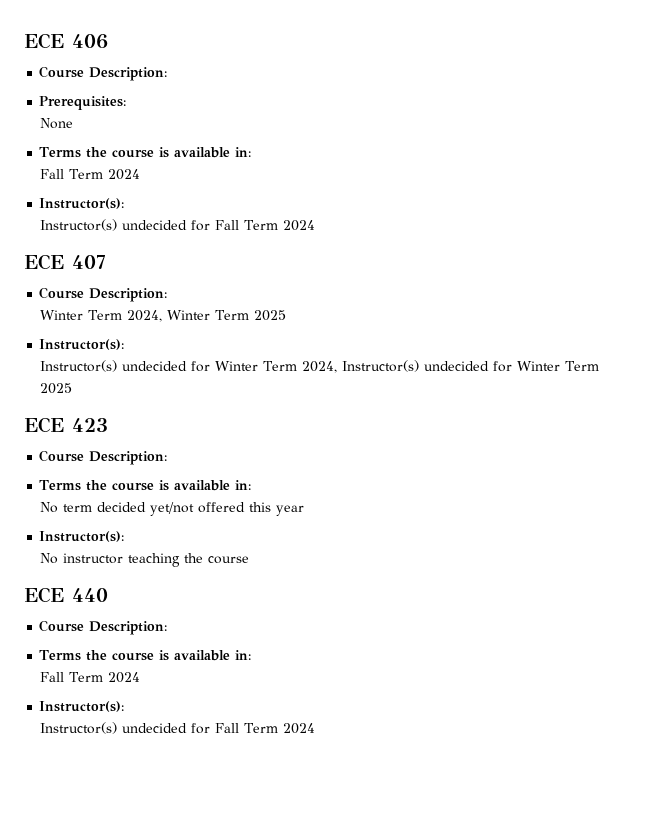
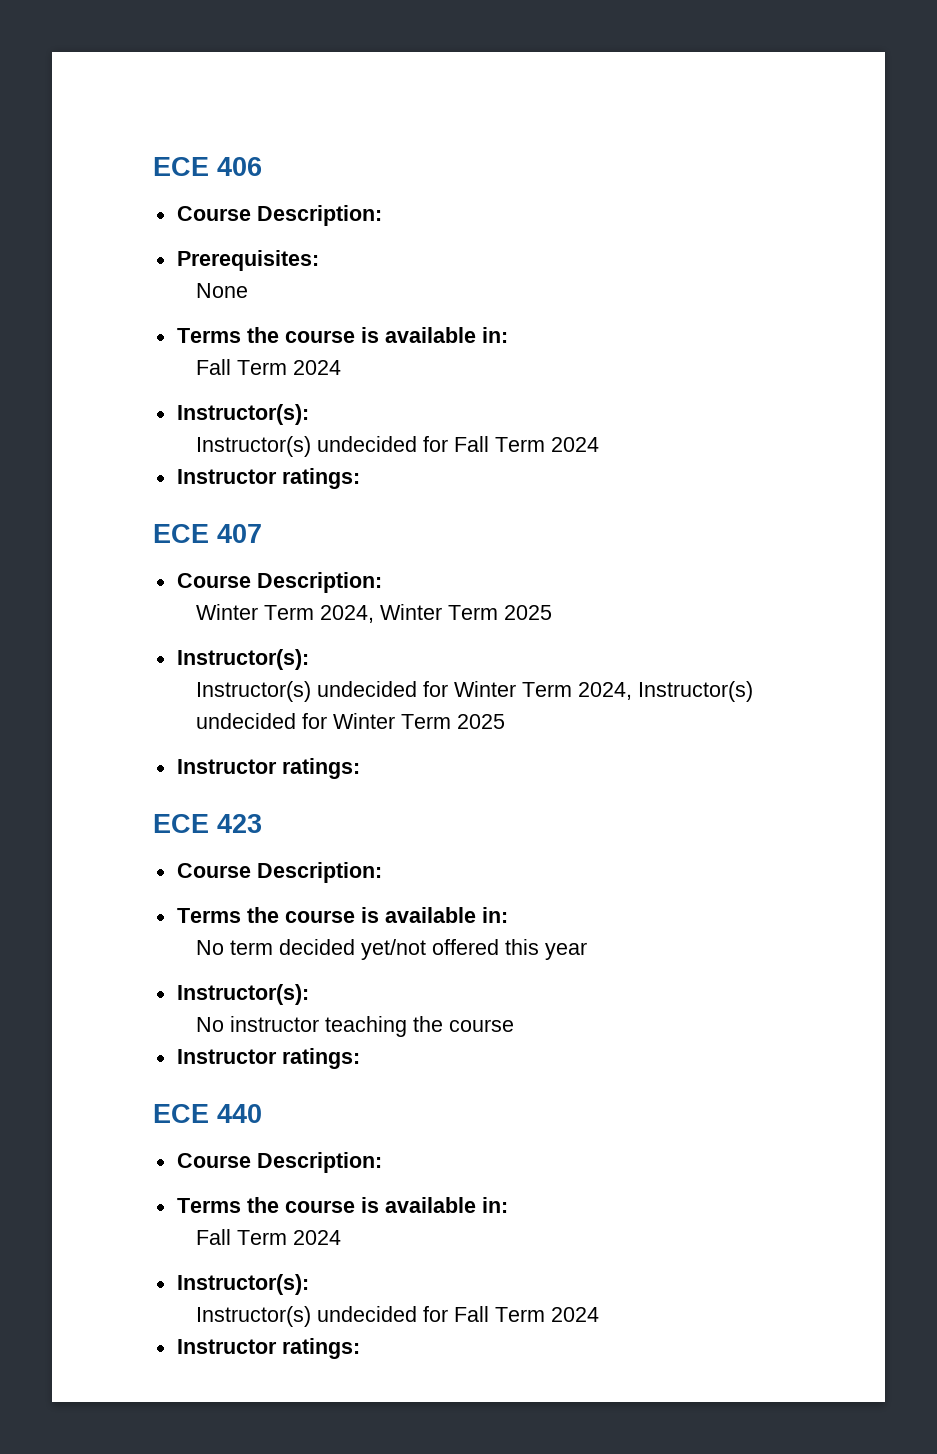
(315, 225) none -> [176,468,360,489] // Instructor ratings:
(72, 388) none -> [176,758,360,779] // Instructor ratings:
(249, 560) none -> [176,1048,360,1069] // Instructor ratings:
(315, 728) none -> [176,1338,360,1359] // Instructor ratings:

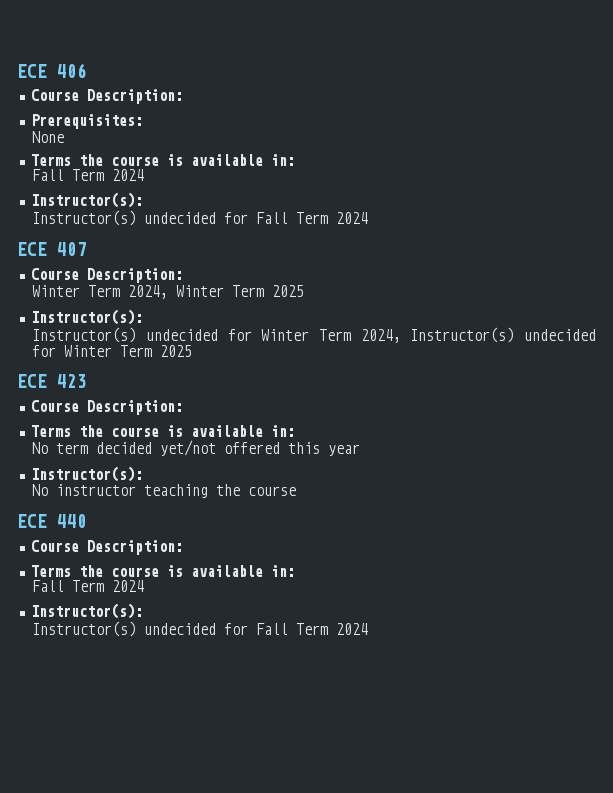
[176,468,360,489] // Instructor ratings: -> (369, 218) none
[176,758,360,779] // Instructor ratings: -> (193, 351) none
[176,1048,360,1069] // Instructor ratings: -> (297, 491) none
[176,1338,360,1359] // Instructor ratings: -> (369, 629) none

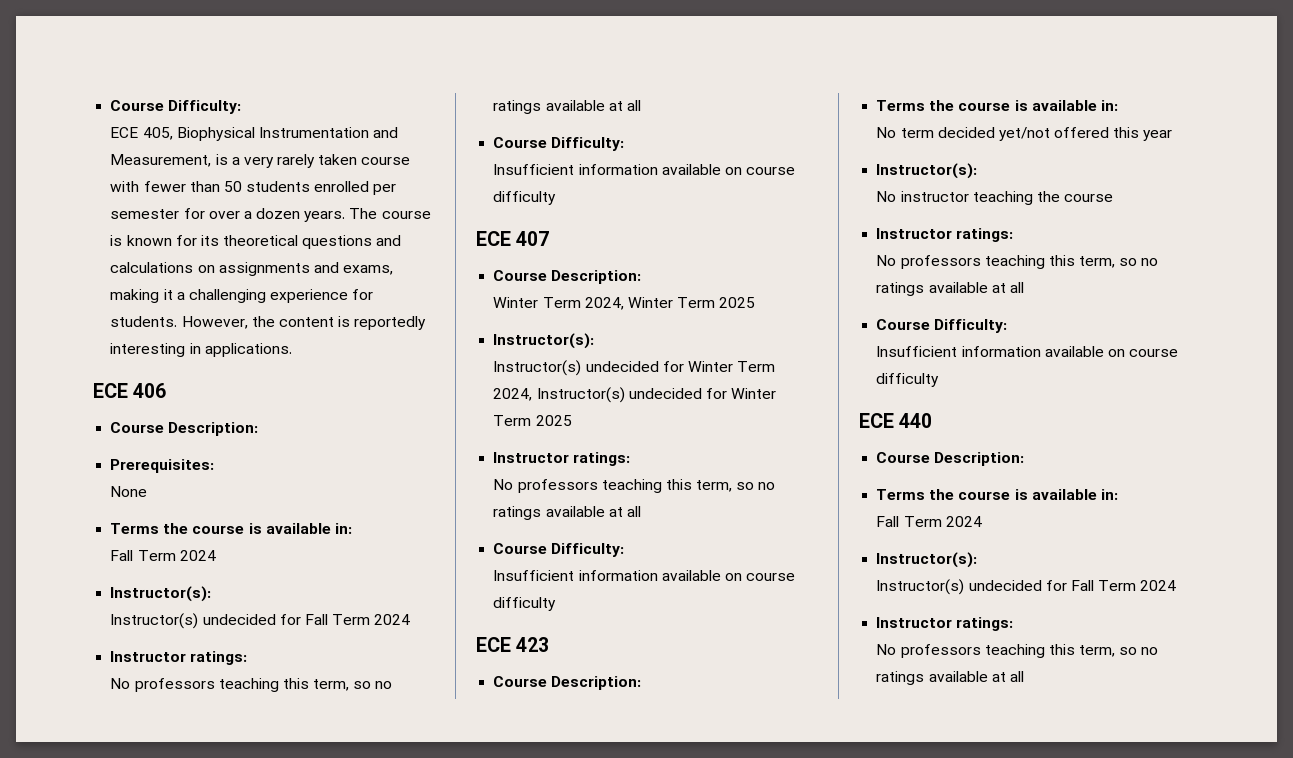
(17, 71) none -> [110,100,242,114] [110,127,399,141] [110,154,411,168] [110,181,397,195] [110,208,431,222] [110,235,402,249] [110,262,394,276] [110,289,374,303] [110,316,427,330] [110,343,292,357] Course Difficulty: // ECE 405, Biophysical Instrumentation and Measurement, is a very rarely taken course with fewer than 50 students enrolled per semester for over a dozen years. The course is known for its theoretical questions and calculations on assignments and exams, making it a challenging experience for students. However, the content is reportedly interesting in applications. //
(369, 218) none -> [110,651,248,665] [110,678,393,692] [493,100,641,114] [493,137,625,151] [493,164,796,175] [493,191,557,205] // Instructor ratings: // No professors teaching this term, so no ratings available at all // Course Difficulty: // Insufficient information available on course difficulty
(193, 351) none -> [493,452,631,466] [493,479,776,493] [493,506,641,520] [493,543,625,557] [493,570,796,581] [493,597,557,611] // Instructor ratings: // No professors teaching this term, so no ratings available at all // Course Difficulty: // Insufficient information available on course difficulty
(297, 491) none -> [876,228,1014,242] [876,255,1159,269] [876,282,1024,296] [876,319,1008,333] [876,346,1179,357] [876,373,940,387] // Instructor ratings: // No professors teaching this term, so no ratings available at all // Course Difficulty: // Insufficient information available on course difficulty
(369, 629) none -> [876,617,1014,631] [876,644,1159,658] [876,671,1024,685] // Instructor ratings: // No professors teaching this term, so no ratings available at all

